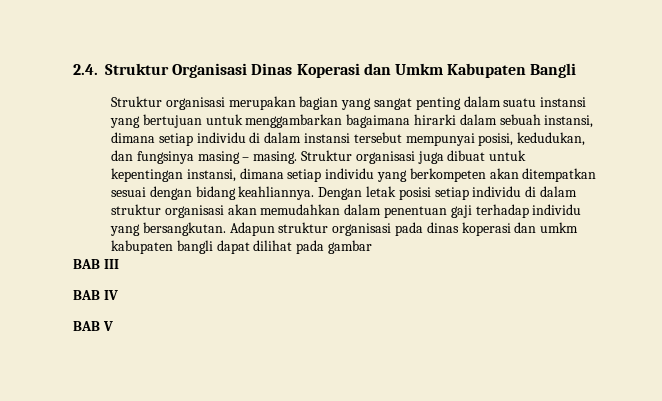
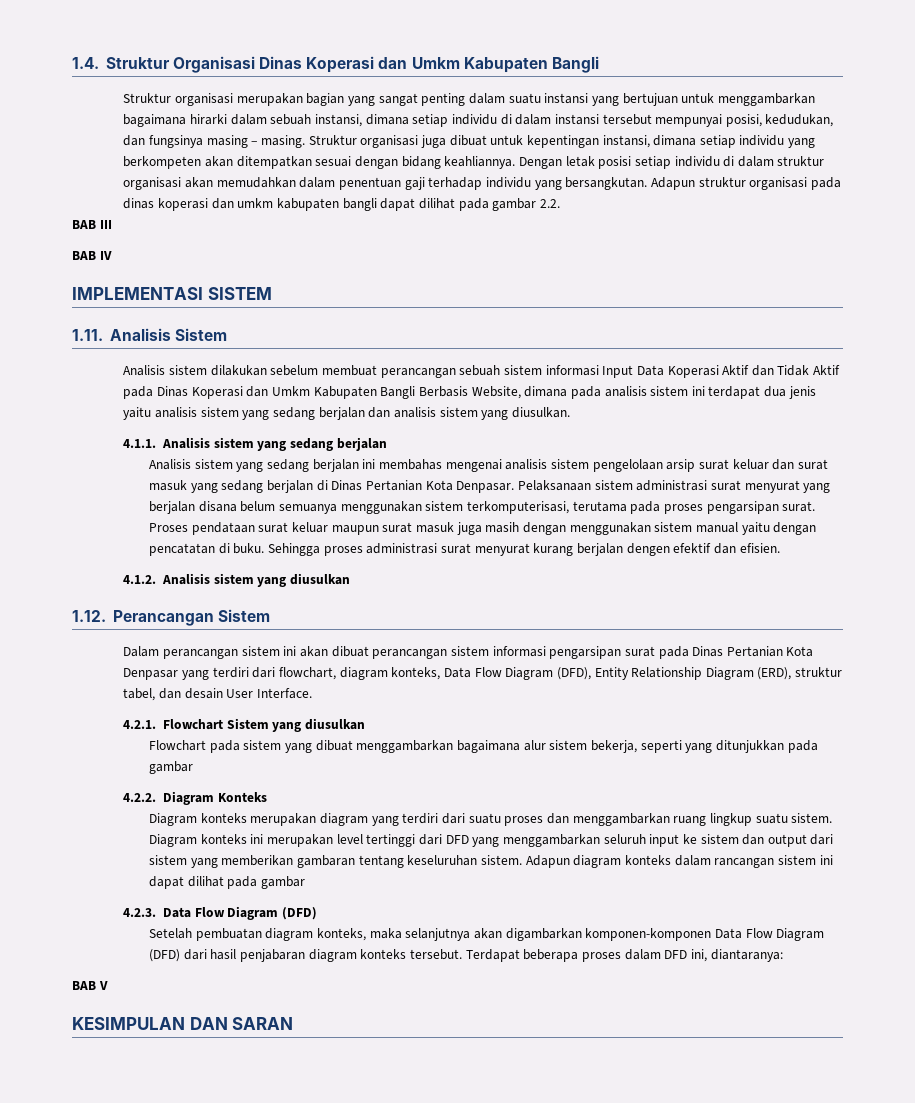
[73,64,98,75] 2.4. -> [72,57,99,69] 1.4.
(372, 247) none -> [539,199,560,208] 2.2.
(118, 295) none -> [72,287,272,300] [72,328,227,341] [123,365,841,378] [123,386,816,399] [123,407,570,420] [123,437,387,451] [149,459,828,472] [149,480,831,493] [149,501,816,514] [149,522,817,535] [149,543,780,556] [123,573,351,587] [72,609,270,626] [123,646,814,659] [123,667,843,680] [123,688,313,701] [123,718,366,732] [149,740,818,753] [149,761,194,774] [123,791,267,805] [149,813,833,826] [149,834,834,847] [149,855,833,868] [149,876,306,889] [123,906,318,920] [149,928,825,941] [149,949,783,962] // IMPLEMENTASI SISTEM // 1.11. Analisis Sistem // Analisis sistem dilakukan sebelum membuat perancangan sebuah sistem informasi Input Data Koperasi Aktif dan Tidak Aktif pada Dinas Koperasi dan Umkm Kabupaten Bangli Berbasis Website, dimana pada analisis sistem ini terdapat dua jenis yaitu analisis sistem yang sedang berjalan dan analisis sistem yang diusulkan. // 4.1.1. Analisis sistem yang sedang berjalan // Analisis sistem yang sedang berjalan ini membahas mengenai analisis sistem pengelolaan arsip surat keluar dan surat masuk yang sedang berjalan di Dinas Pertanian Kota Denpasar. Pelaksanaan sistem administrasi surat menyurat yang berjalan disana belum semuanya menggunakan sistem terkomputerisasi, terutama pada proses pengarsipan surat. Proses pendataan surat keluar maupun surat masuk juga masih dengan menggunakan sistem manual yaitu dengan pencatatan di buku. Sehingga proses administrasi surat menyurat kurang berjalan dengen efektif dan efisien. // 4.1.2. Analisis sistem yang diusulkan // 1.12. Perancangan Sistem // Dalam perancangan sistem ini akan dibuat perancangan sistem informasi pengarsipan surat pada Dinas Pertanian Kota Denpasar yang terdiri dari flowchart, diagram konteks, Data Flow Diagram (DFD), Entity Relationship Diagram (ERD), struktur tabel, dan desain User Interface. // 4.2.1. Flowchart Sistem yang diusulkan // Flowchart pada sistem yang dibuat menggambarkan bagaimana alur sistem bekerja, seperti yang ditunjukkan pada gambar // 4.2.2. Diagram Konteks // Diagram konteks merupakan diagram yang terdiri dari suatu proses dan menggambarkan ruang lingkup suatu sistem. Diagram konteks ini merupakan level tertinggi dari DFD yang menggambarkan seluruh input ke sistem dan output dari sistem yang memberikan gambaran tentang keseluruhan sistem. Adapun diagram konteks dalam rancangan sistem ini dapat dilihat pada gambar // 4.2.3. Data Flow Diagram (DFD) // Setelah pembuatan diagram konteks, maka selanjutnya akan digambarkan komponen-komponen Data Flow Diagram (DFD) dari hasil penjabaran diagram konteks tersebut. Terdapat beberapa proses dalam DFD ini, diantaranya:
(113, 326) none -> [72,1017,294,1030] // KESIMPULAN DAN SARAN

